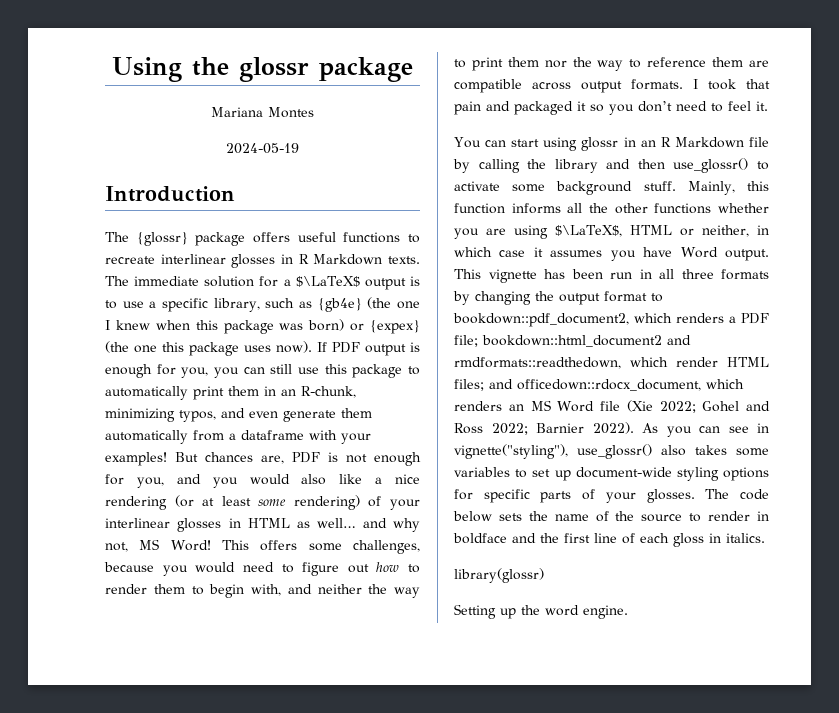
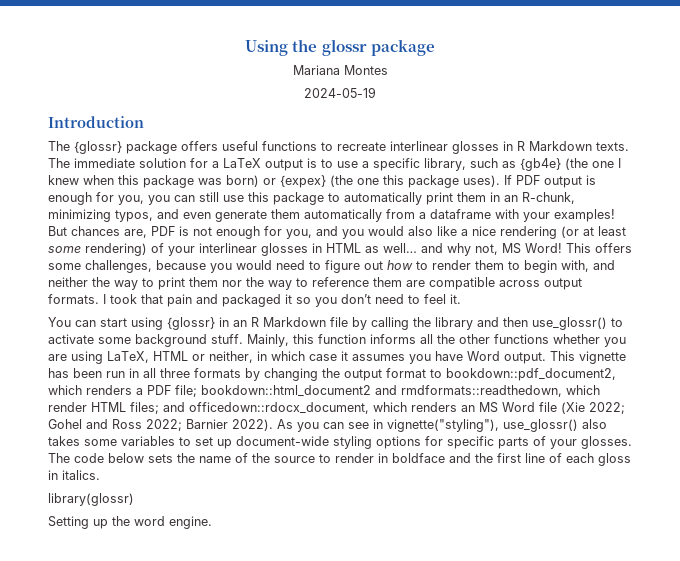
[295,276,360,287] $\LaTeX$ -> [223,158,261,168] LaTeX
[244,341,312,353] uses now). -> [463,175,500,187] uses).
[581,137,619,151] glossr -> [167,317,215,330] {glossr}
[555,225,623,237] $\LaTeX$, -> [107,351,149,363] LaTeX,

